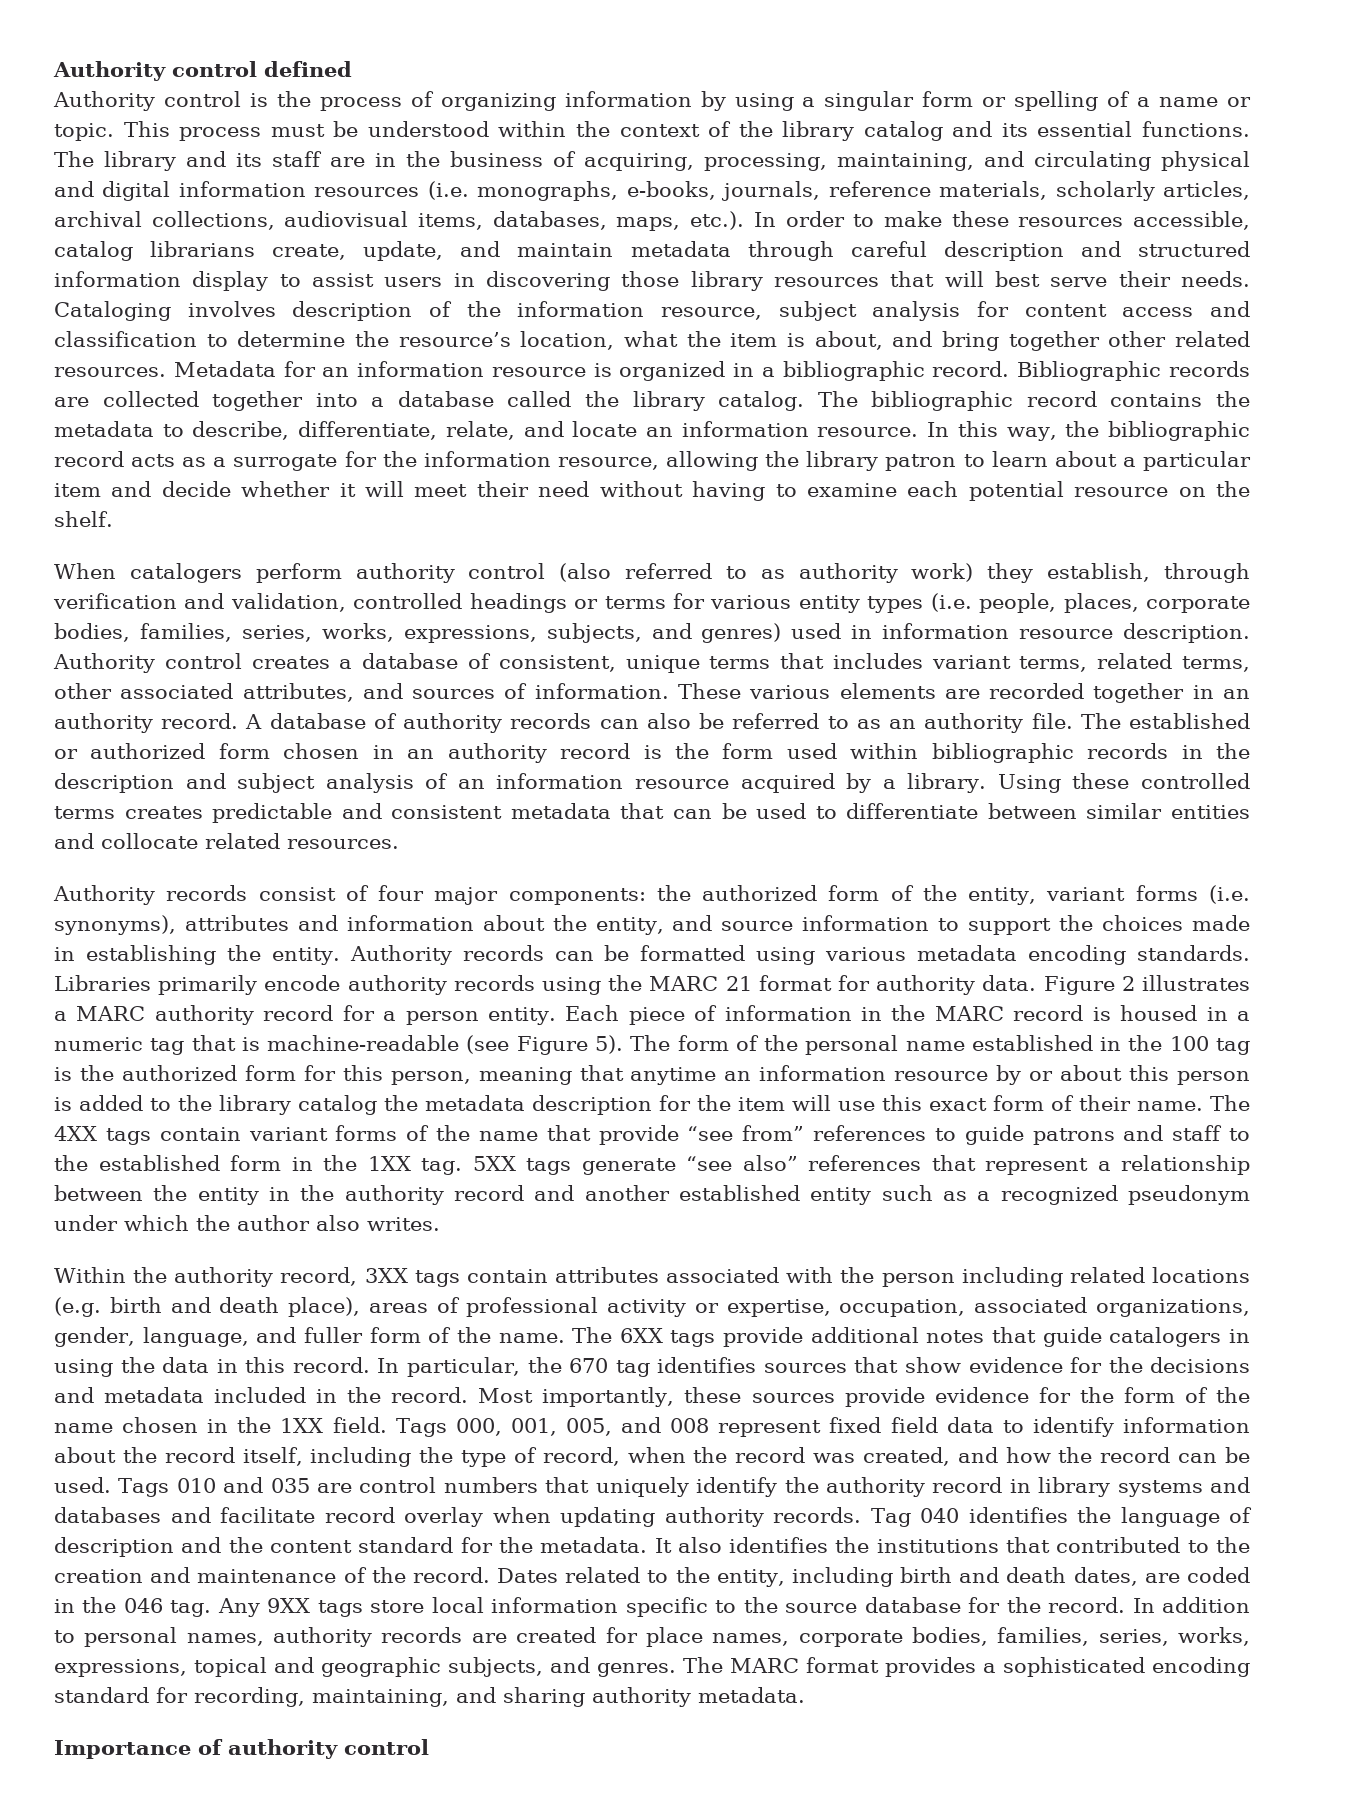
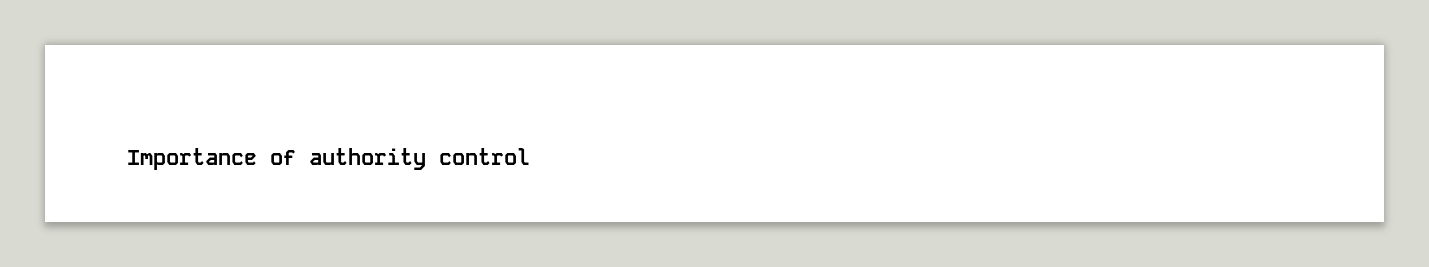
[53,61,352,81] [53,91,1251,111] [54,121,1250,141] [54,151,1250,171] [54,181,1251,201] [54,211,1251,231] [54,241,1250,261] [54,271,1250,291] [54,301,1250,321] [54,331,1250,351] [54,361,1250,381] [54,391,1250,411] [54,421,1251,441] [54,451,1251,471] [54,481,1250,501] [54,511,113,527] [54,563,1250,583] [53,593,1251,613] [54,623,1250,643] [53,653,1250,673] [54,683,1250,703] [54,713,1251,733] [54,743,1250,763] [54,773,1250,793] [54,803,1250,823] [54,833,399,849] [53,885,1250,905] [54,915,1250,935] [54,945,1250,965] [54,975,1251,995] [54,1005,1250,1025] [54,1035,1251,1055] [54,1065,1251,1085] [54,1095,1250,1115] [54,1125,1250,1145] [54,1155,1250,1175] [54,1185,1251,1205] [54,1215,440,1231] [54,1267,1250,1287] [54,1297,1250,1317] [54,1327,1250,1347] [54,1357,1250,1377] [54,1387,1250,1407] [54,1417,1250,1437] [54,1447,1251,1467] [54,1477,1250,1497] [54,1507,1252,1527] [54,1537,1250,1557] [54,1567,1250,1587] [54,1597,1251,1617] [54,1627,1251,1647] [54,1657,1250,1677] [54,1687,805,1707] Authority control defined // Authority control is the process of organizing information by using a singular form or spelling of a name or topic. This process must be understood within the context of the library catalog and its essential functions. The library and its staff are in the business of acquiring, processing, maintaining, and circulating physical and digital information resources (i.e. monographs, e-books, journals, reference materials, scholarly articles, archival collections, audiovisual items, databases, maps, etc.). In order to make these resources accessible, catalog librarians create, update, and maintain metadata through careful description and structured information display to assist users in discovering those library resources that will best serve their needs. Cataloging involves description of the information resource, subject analysis for content access and classification to determine the resource’s location, what the item is about, and bring together other related resources. Metadata for an information resource is organized in a bibliographic record. Bibliographic records are collected together into a database called the library catalog. The bibliographic record contains the metadata to describe, differentiate, relate, and locate an information resource. In this way, the bibliographic record acts as a surrogate for the information resource, allowing the library patron to learn about a particular item and decide whether it will meet their need without having to examine each potential resource on the shelf. // When catalogers perform authority control (also referred to as authority work) they establish, through verification and validation, controlled headings or terms for various entity types (i.e. people, places, corporate bodies, families, series, works, expressions, subjects, and genres) used in information resource description. Authority control creates a database of consistent, unique terms that includes variant terms, related terms, other associated attributes, and sources of information. These various elements are recorded together in an authority record. A database of authority records can also be referred to as an authority file. The established or authorized form chosen in an authority record is the form used within bibliographic records in the description and subject analysis of an information resource acquired by a library. Using these controlled terms creates predictable and consistent metadata that can be used to differentiate between similar entities and collocate related resources. // Authority records consist of four major components: the authorized form of the entity, variant forms (i.e. synonyms), attributes and information about the entity, and source information to support the choices made in establishing the entity. Authority records can be formatted using various metadata encoding standards. Libraries primarily encode authority records using the MARC 21 format for authority data. Figure 2 illustrates a MARC authority record for a person entity. Each piece of information in the MARC record is housed in a numeric tag that is machine-readable (see Figure 5). The form of the personal name established in the 100 tag is the authorized form for this person, meaning that anytime an information resource by or about this person is added to the library catalog the metadata description for the item will use this exact form of their name. The 4XX tags contain variant forms of the name that provide “see from” references to guide patrons and staff to the established form in the 1XX tag. 5XX tags generate “see also” references that represent a relationship between the entity in the authority record and another established entity such as a recognized pseudonym under which the author also writes. // Within the authority record, 3XX tags contain attributes associated with the person including related locations (e.g. birth and death place), areas of professional activity or expertise, occupation, associated organizations, gender, language, and fuller form of the name. The 6XX tags provide additional notes that guide catalogers in using the data in this record. In particular, the 670 tag identifies sources that show evidence for the decisions and metadata included in the record. Most importantly, these sources provide evidence for the form of the name chosen in the 1XX field. Tags 000, 001, 005, and 008 represent fixed field data to identify information about the record itself, including the type of record, when the record was created, and how the record can be used. Tags 010 and 035 are control numbers that uniquely identify the authority record in library systems and databases and facilitate record overlay when updating authority records. Tag 040 identifies the language of description and the content standard for the metadata. It also identifies the institutions that contributed to the creation and maintenance of the record. Dates related to the entity, including birth and death dates, are coded in the 046 tag. Any 9XX tags store local information specific to the source database for the record. In addition to personal names, authority records are created for place names, corporate bodies, families, series, works, expressions, topical and geographic subjects, and genres. The MARC format provides a sophisticated encoding standard for recording, maintaining, and sharing authority metadata. // -> (127, 159) none

